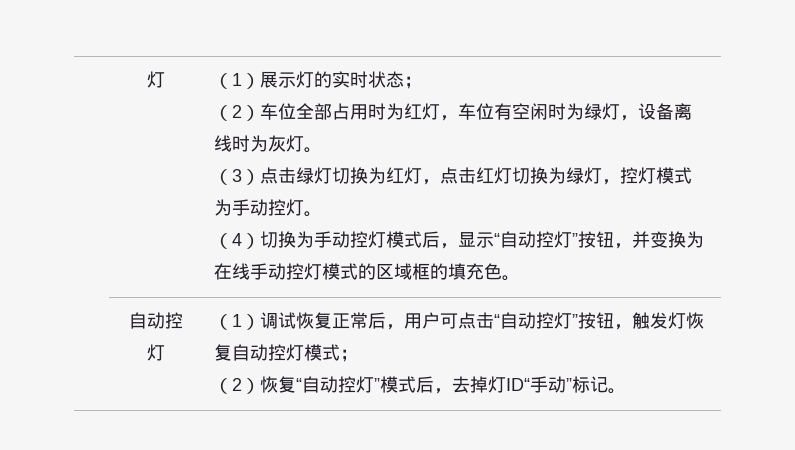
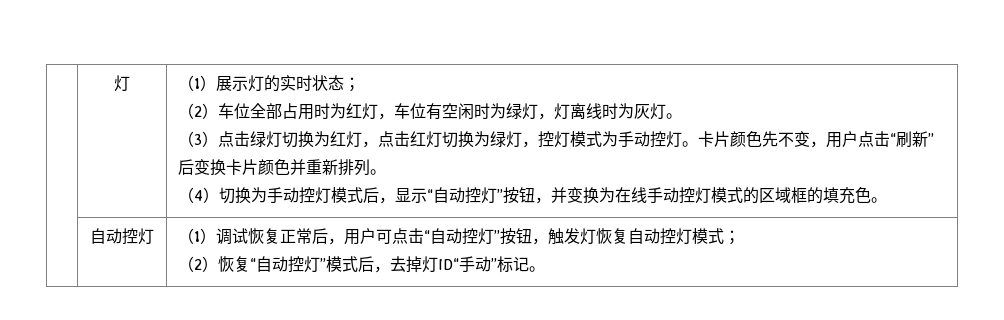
[638,103,675,120] 设备 -> [553,103,570,120] 灯
(323, 214) none -> [697,131,934,148] [177,159,386,176] 卡片颜色先不变，用户点击“刷新”后变换卡片颜色并重新排列。

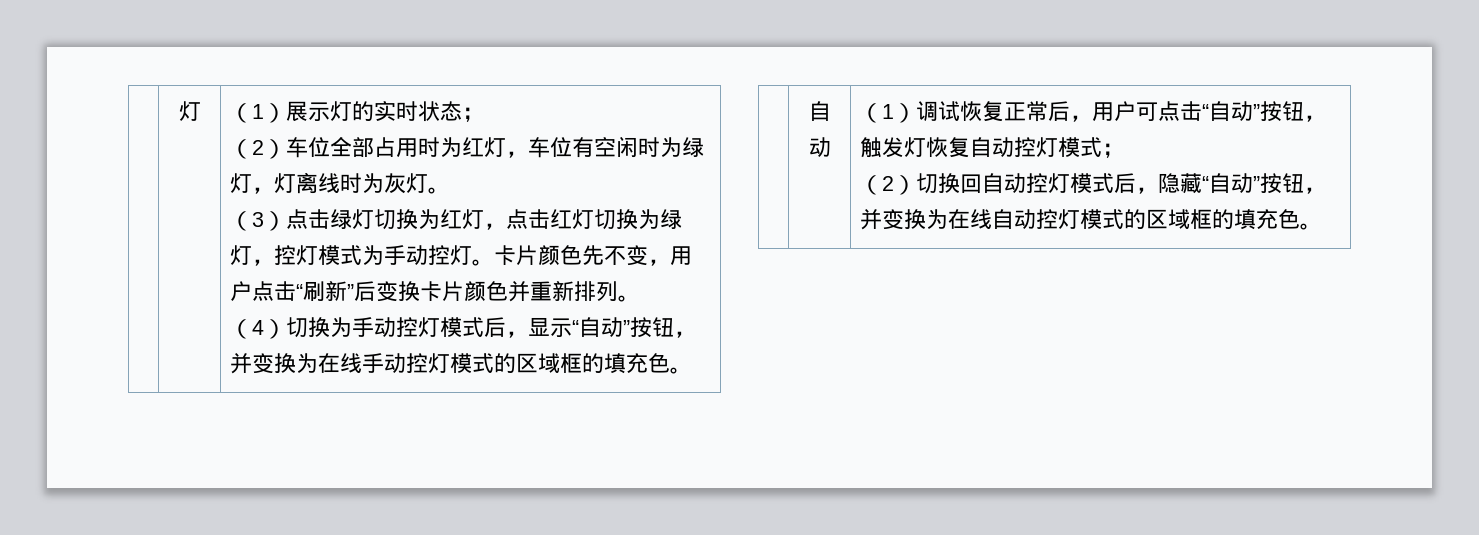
[464,187,497,204] 控灯 -> (623, 327) none
[122,228,154,245] 控灯 -> (831, 147) none
[461,228,494,245] 控灯 -> (1253, 111) none
[217,256,529,273] 恢复“自动控灯”模式后，去掉灯ID“手动”标记 -> [915,173,1326,194] [859,209,1300,230] 切换回自动控灯模式后，隐藏“自动”按钮，并变换为在线自动控灯模式的区域框的填充色

